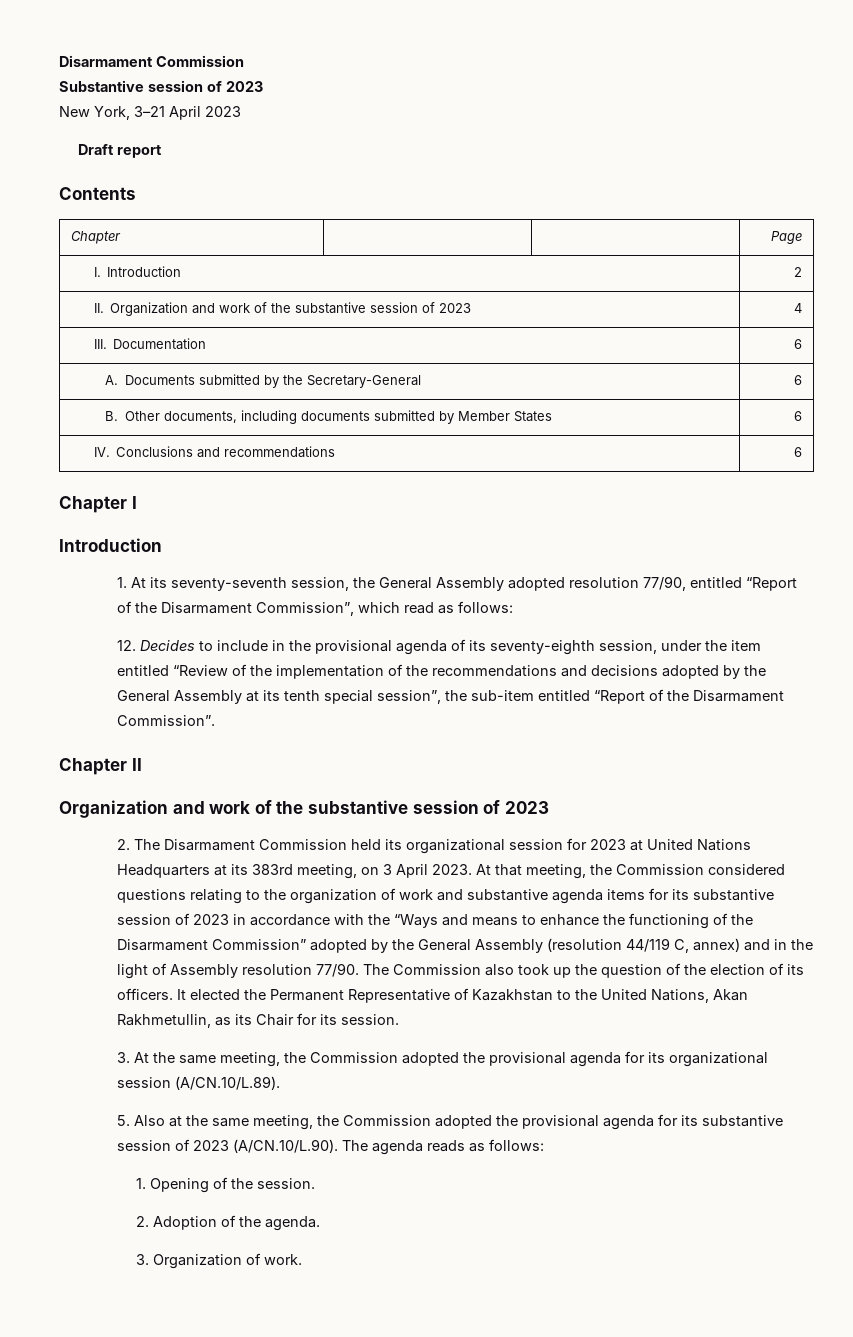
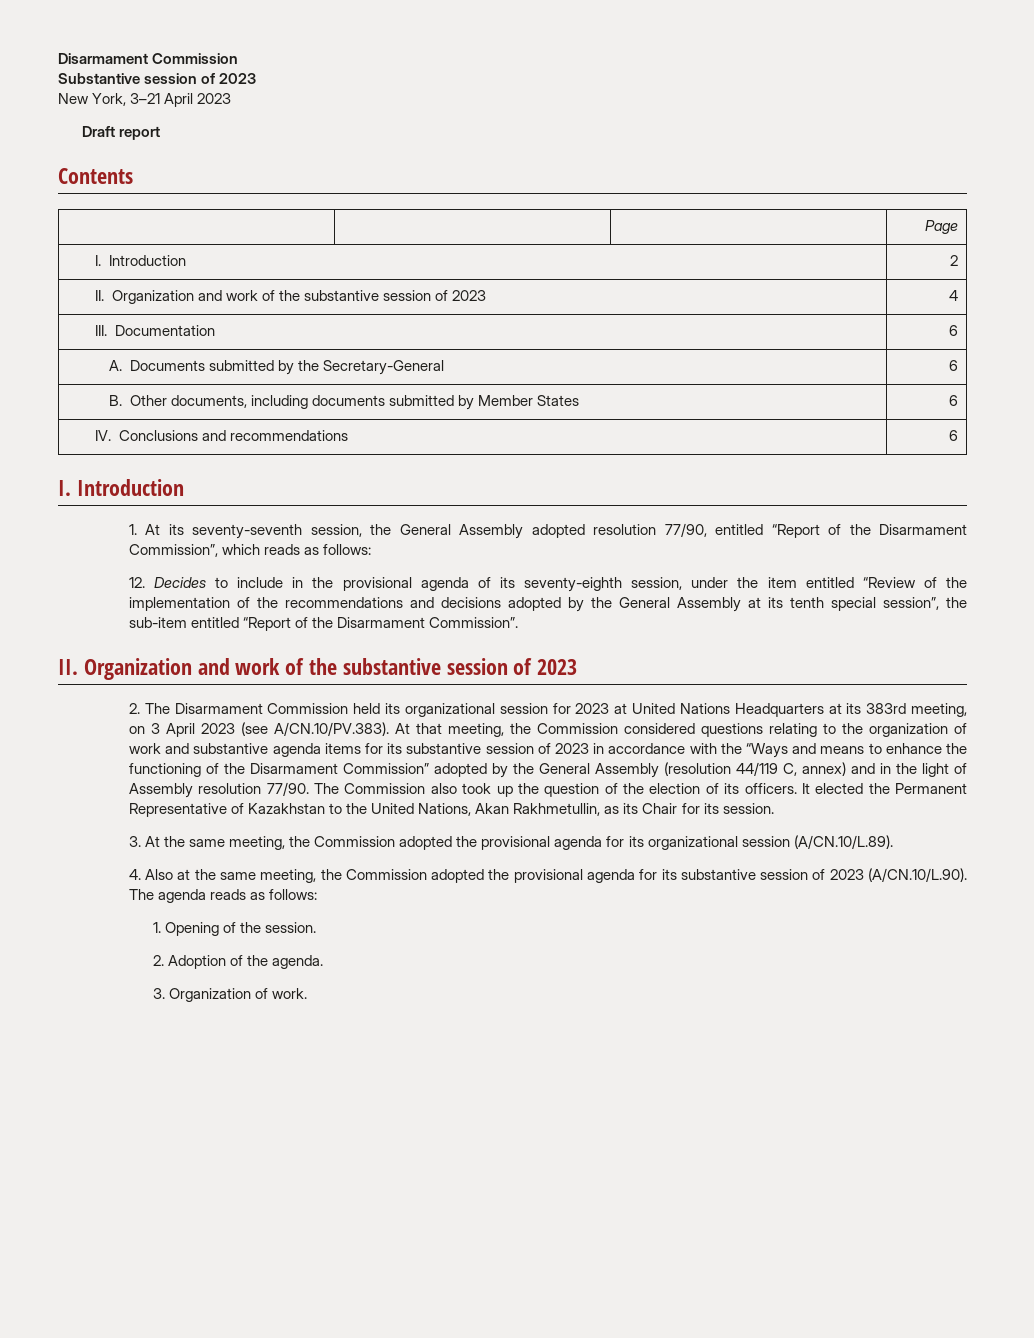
[70,231,121,244] Chapter -> (133, 176) none
[59,496,137,513] Chapter I // -> [58,480,71,496] I.
[403,602,434,614] read -> [263,544,300,555] reads
[59,758,142,775] Chapter II // -> [58,659,78,675] II.
[431,864,472,875] 2023. -> [200,722,389,736] 2023 (see A/CN.10/PV.383).
[116,1115,130,1126] 5. -> [128,869,141,880] 4.

